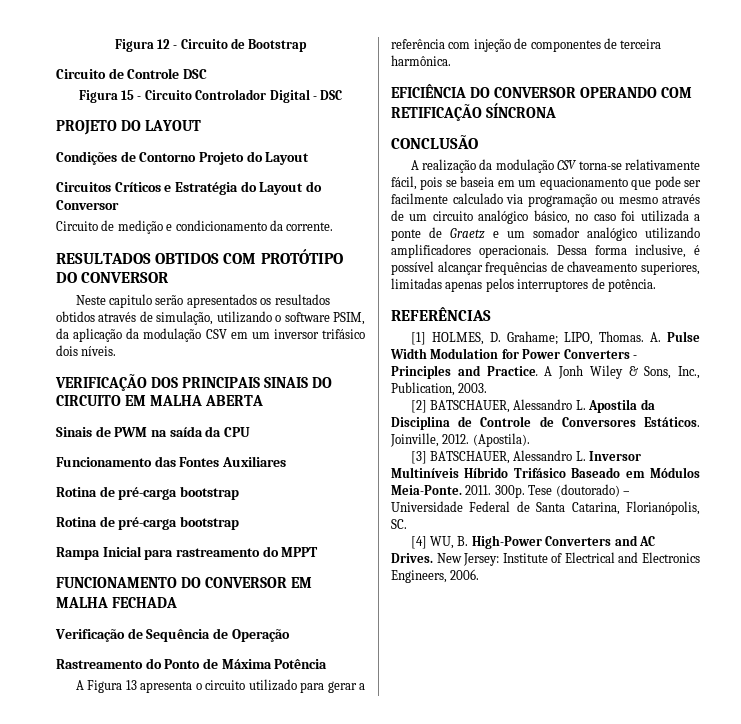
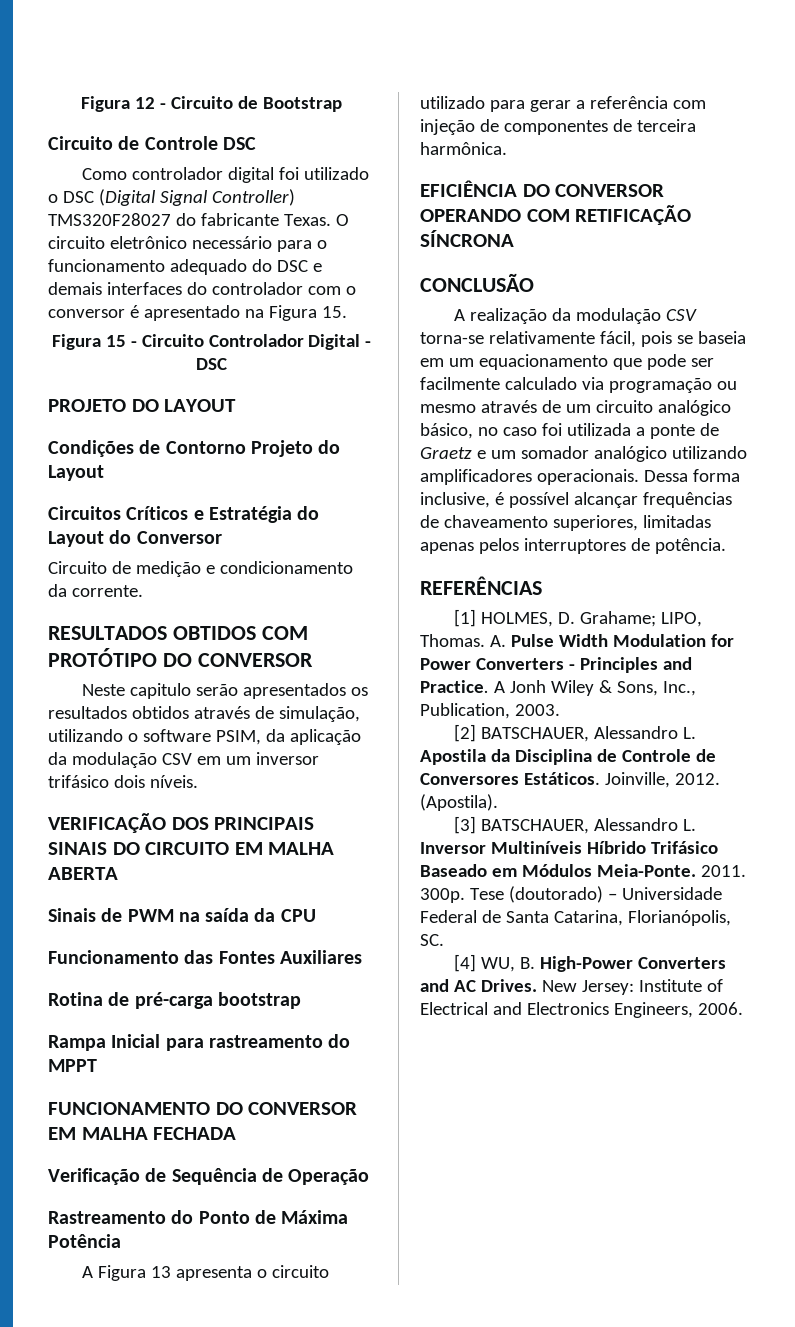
(207, 74) none -> [81,167,369,183] [48,189,295,206] [48,213,349,226] [48,236,327,252] [48,259,322,275] [48,282,356,295] [48,305,347,321] // Como controlador digital foi utilizado o DSC (Digital Signal Controller) TMS320F28027 do fabricante Texas. O circuito eletrônico necessário para o funcionamento adequado do DSC e demais interfaces do controlador com o conversor é apresentado na Figura 15.
[56,516,239,530] // Rotina de pré-carga bootstrap -> (301, 1000) none

